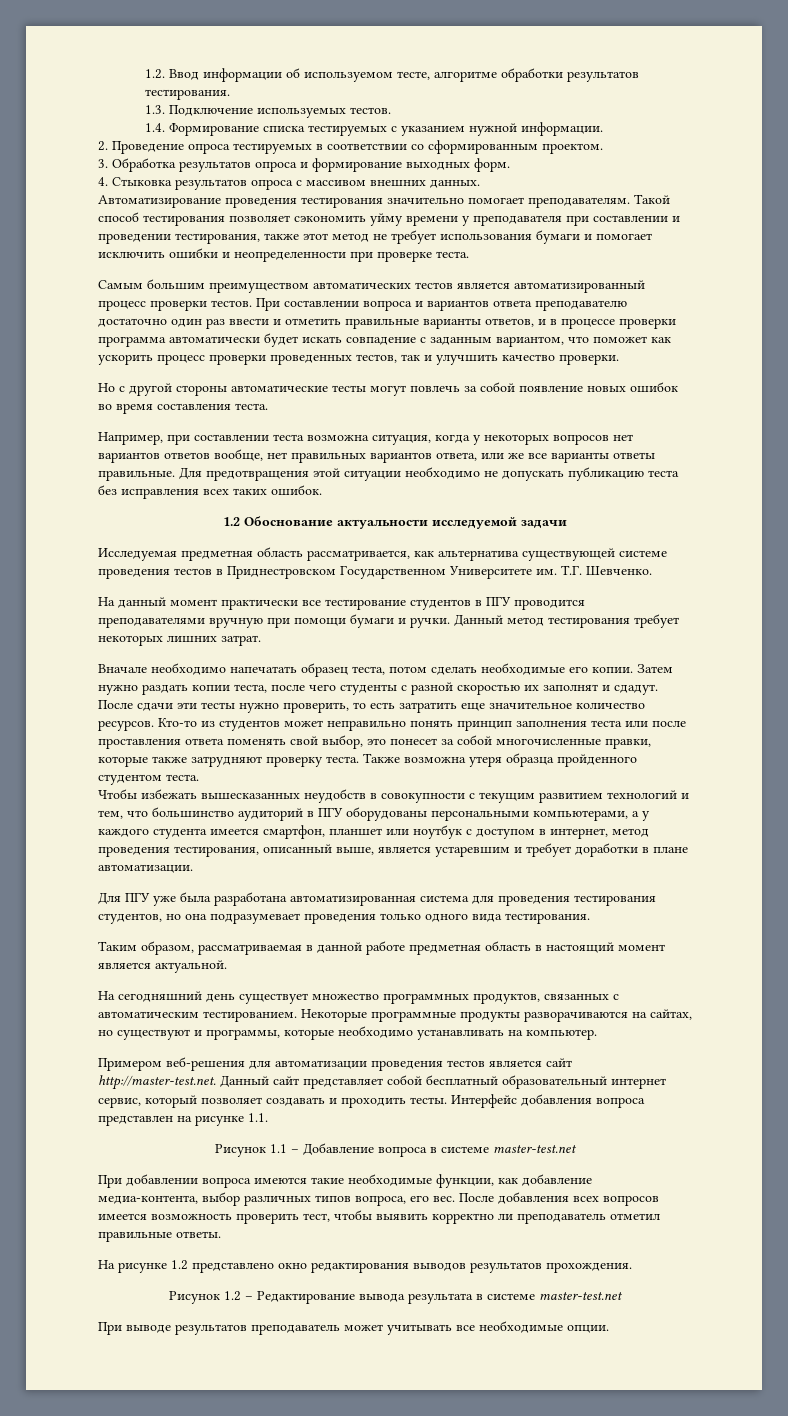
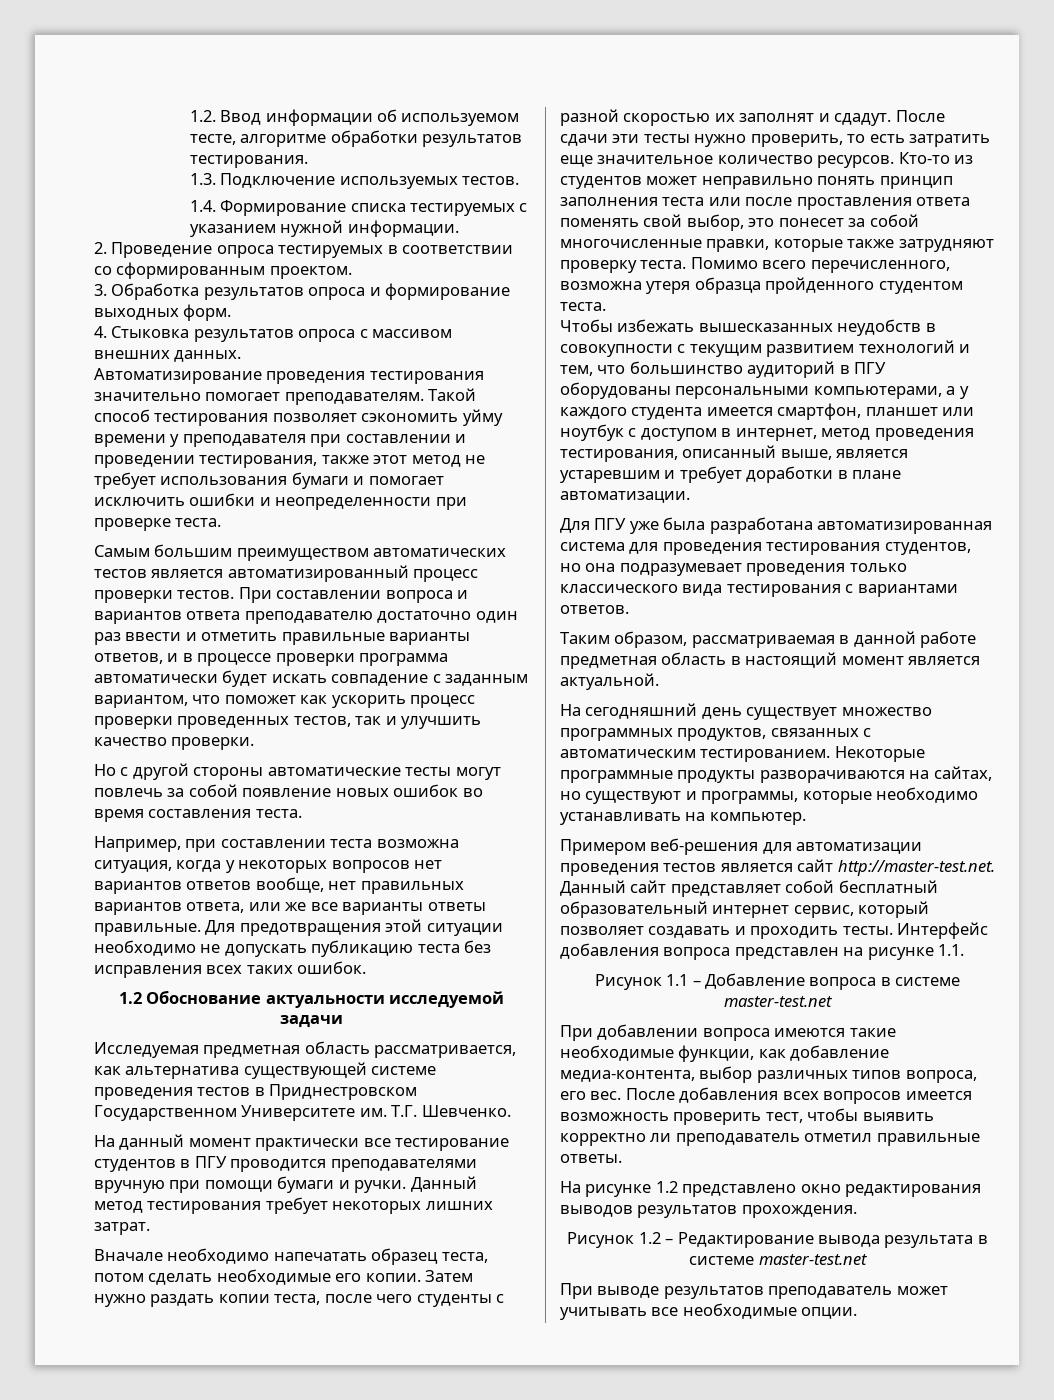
[363,753,400,763] Также -> [690,257,950,273] Помимо всего перечисленного,
[425,913,590,924] одного вида тестирования. -> [560,584,958,597] [560,605,629,614] классического вида тестирования с вариантами ответов.

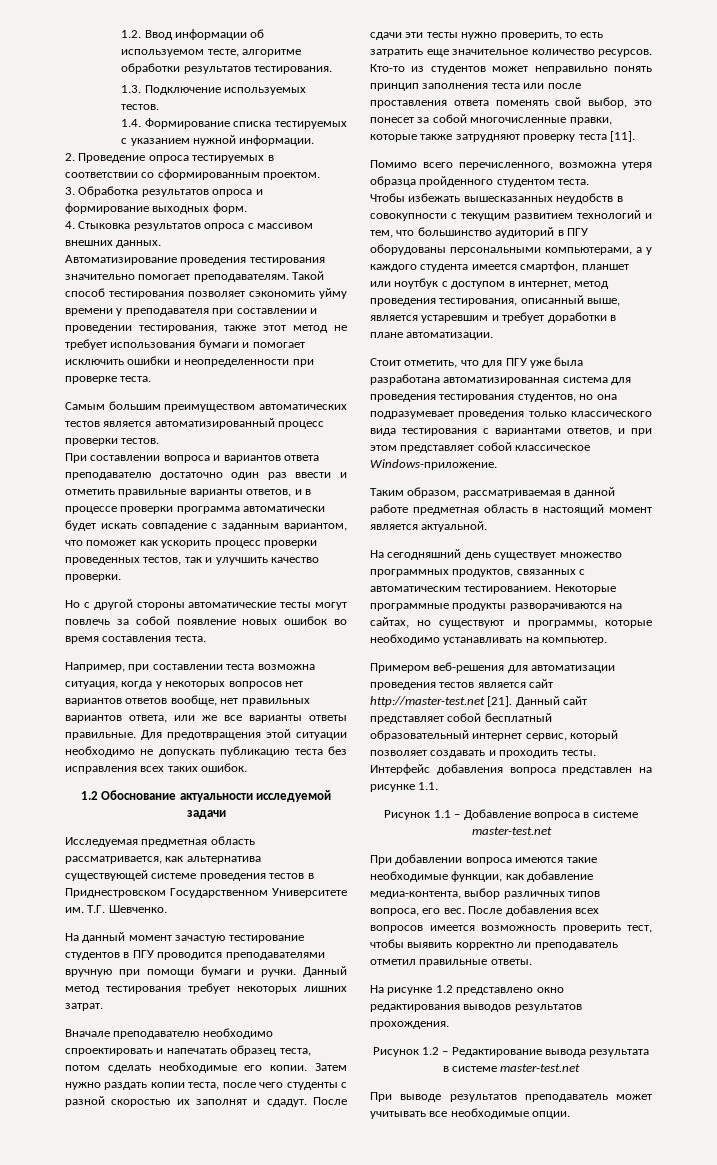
(235, 594) none -> (160, 441) //
[255,1138,391,1151] практически все -> [175,935,226,943] зачастую
[167,1248,270,1264] необходимо -> [113,1028,273,1039] [65,1048,164,1056] преподавателю необходимо спроектировать и
[640,260,687,269] теста. -> [578,131,635,142] теста [11]. //
[560,518,590,533] Для -> [370,358,503,368] Стоит отметить, что для
[560,605,629,614] ответов. -> [567,428,652,436] [370,442,591,453] [370,459,497,470] ответов, и при этом представляет собой классическое Windows-приложение.
[837,860,995,876] http://master-test.net. -> [370,696,513,707] http://master-test.net [21].

